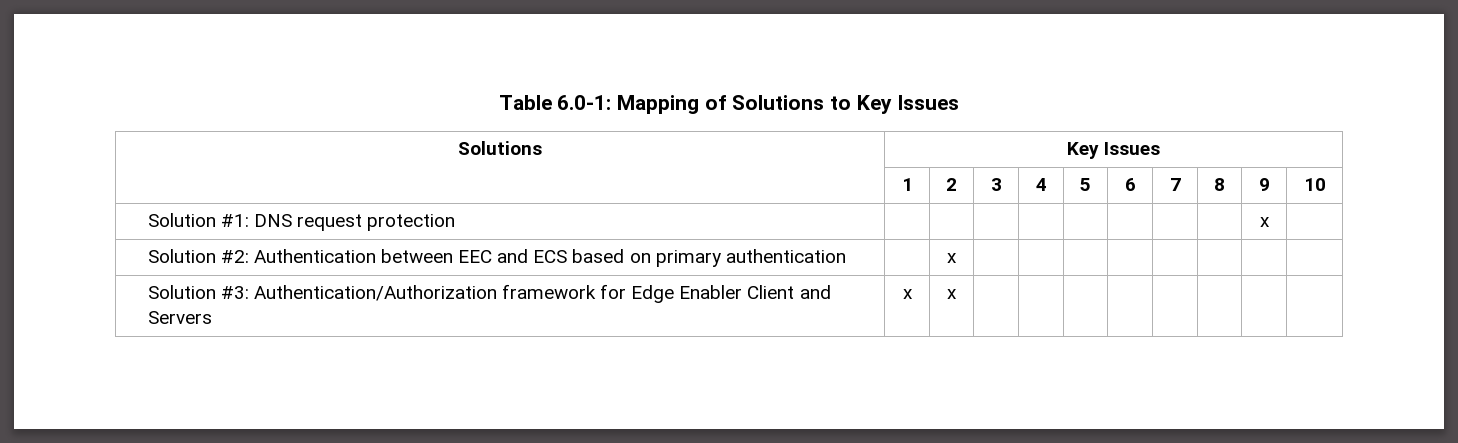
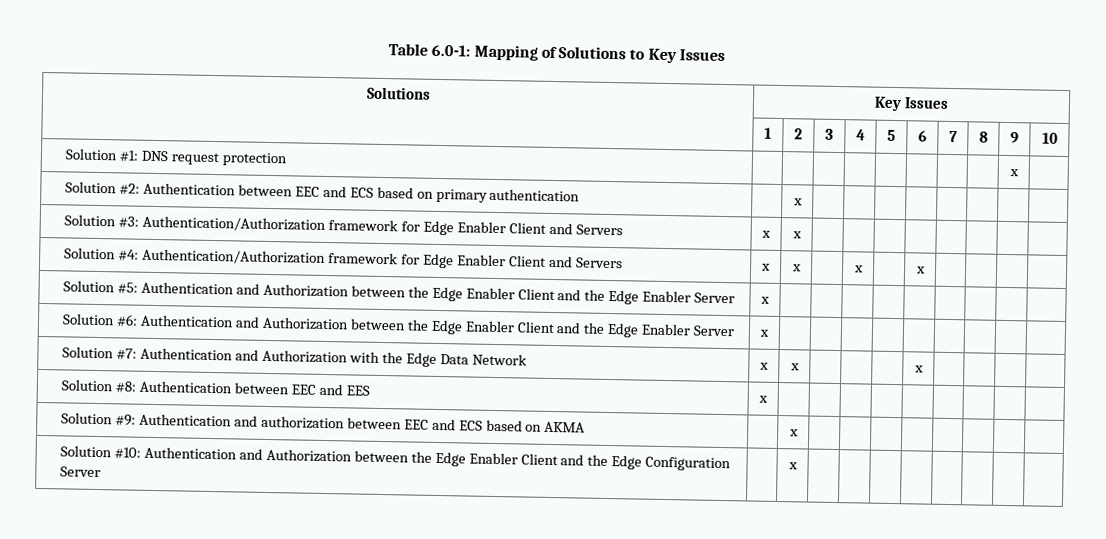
(957, 294) none -> [64,247,623,269] [761,263,771,271] [791,264,802,272] [852,265,864,273] [914,266,926,274] [63,280,736,305] [760,296,770,304] [62,313,736,338] [759,329,769,337] [62,346,527,367] [759,362,769,370] [789,363,800,371] [913,365,924,373] [61,379,370,396] [758,395,768,403] [61,412,586,433] [788,429,799,437] [60,445,732,472] [60,466,102,478] [787,462,798,470] // Solution #4: Authentication/Authorization framework for Edge Enabler Client and Servers | x | x | | x | | x | | | | // Solution #5: Authentication and Authorization between the Edge Enabler Client and the Edge Enabler Server | x | | | | | | | | | // Solution #6: Authentication and Authorization between the Edge Enabler Client and the Edge Enabler Server | x | | | | | | | | | // Solution #7: Authentication and Authorization with the Edge Data Network | x | x | | | | x | | | | // Solution #8: Authentication between EEC and EES | x | | | | | | | | | // Solution #9: Authentication and authorization between EEC and ECS based on AKMA | | x | | | | | | | | // Solution #10: Authentication and Authorization between the Edge Enabler Client and the Edge Configuration Server | | x | | | | | | | |

